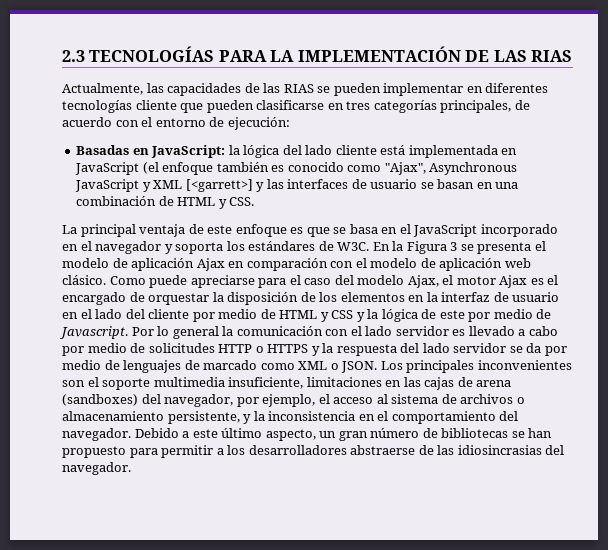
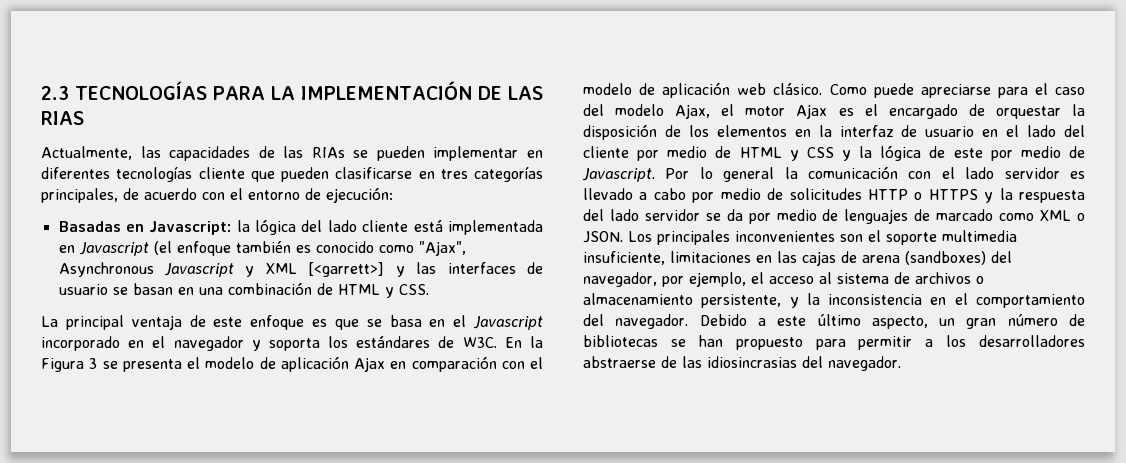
[283,84,314,93] RIAS -> [311,147,345,158] RIAs
[151,145,226,158] JavaScript: -> [149,221,232,235] Javascript:
[75,162,140,175] JavaScript -> [78,242,149,256] Javascript
[75,179,140,192] JavaScript -> [164,263,235,277] Javascript
[413,224,478,237] JavaScript -> [472,316,543,330] Javascript

